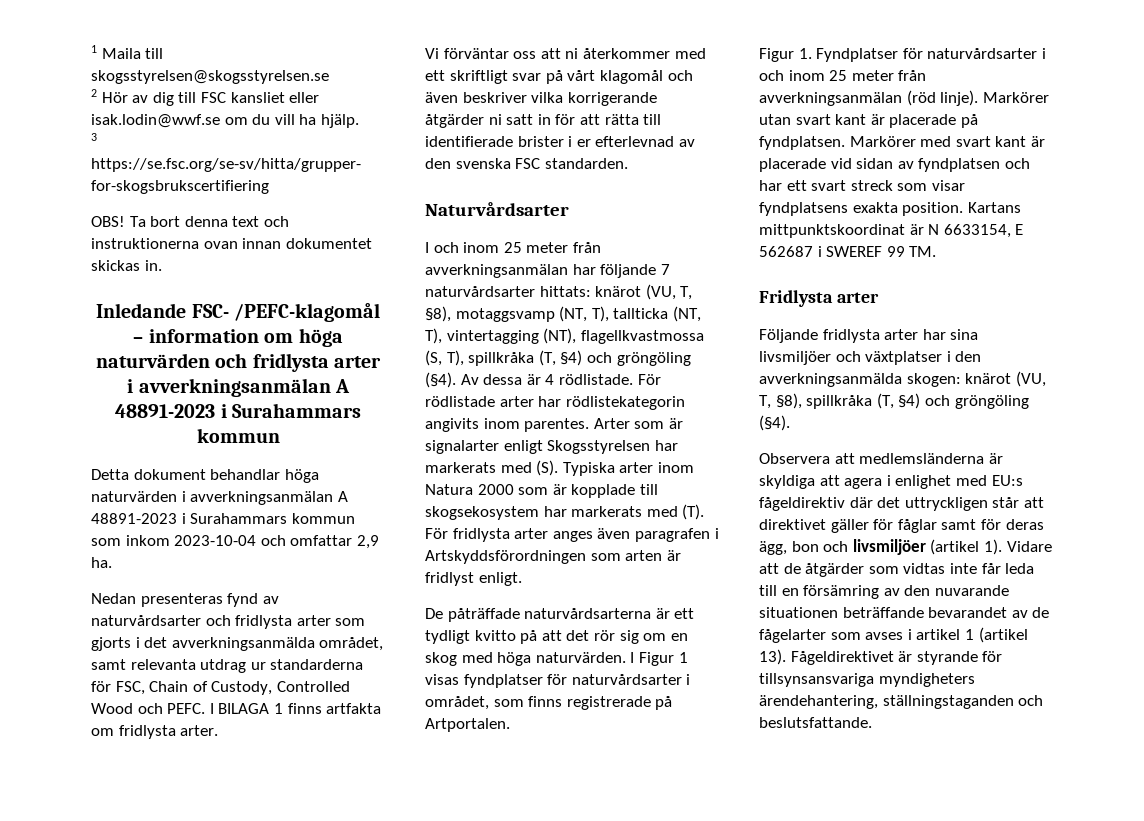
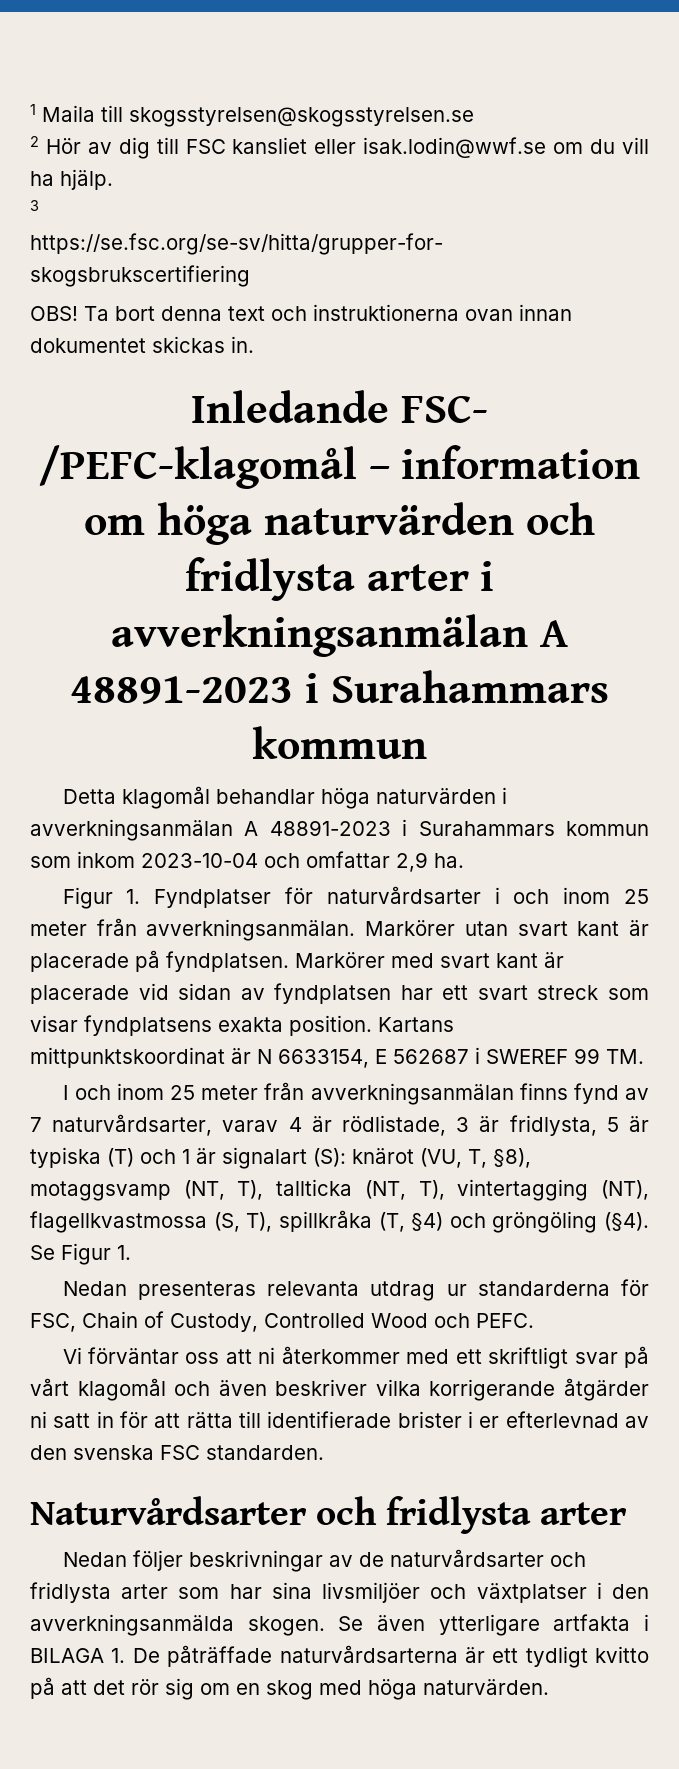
[133,469,206,480] dokument -> [121,786,210,809] klagomål
[91,593,279,607] [91,615,366,629] [91,637,384,651] [91,659,126,670] Nedan presenteras fynd av naturvårdsarter och fridlysta arter som gjorts i det avverkningsanmälda området, samt -> [62,886,649,909] [30,918,649,941] [30,950,564,972] [30,983,649,1004] [30,1015,454,1036] [30,1047,644,1068] [62,1082,649,1105] [30,1114,649,1136] [30,1147,531,1169] [30,1179,649,1201] [30,1210,649,1233] [30,1243,131,1265] [62,1281,256,1300] Figur 1. Fyndplatser för naturvårdsarter i och inom 25 meter från avverkningsanmälan. Markörer utan svart kant är placerade på fyndplatsen. Markörer med svart kant är placerade vid sidan av fyndplatsen har ett svart streck som visar fyndplatsens exakta position. Kartans mittpunktskoordinat är N 6633154, E 562687 i SWEREF 99 TM. // I och inom 25 meter från avverkningsanmälan finns fynd av 7 naturvårdsarter, varav 4 är rödlistade, 3 är fridlysta, 5 är typiska (T) och 1 är signalart (S): knärot (VU, T, §8), motaggsvamp (NT, T), tallticka (NT, T), vintertagging (NT), flagellkvastmossa (S, T), spillkråka (T, §4) och gröngöling (§4). Se Figur 1. // Nedan presenteras
[209,703,382,714] [91,725,219,739] I BILAGA 1 finns artfakta om fridlysta arter. -> (534, 1320) none
[425,242,601,253] [425,264,670,278] [425,284,693,300] [425,306,701,322] [425,328,704,344] [425,350,691,366] [425,372,661,388] [425,396,685,410] [425,418,683,432] [425,440,678,454] [425,460,694,476] [425,484,658,498] [425,504,705,520] [425,528,719,542] [425,550,681,564] [425,572,522,586] // I och inom 25 meter från avverkningsanmälan har följande 7 naturvårdsarter hittats: knärot (VU, T, §8), motaggsvamp (NT, T), tallticka (NT, T), vintertagging (NT), flagellkvastmossa (S, T), spillkråka (T, §4) och gröngöling (§4). Av dessa är 4 rödlistade. För rödlistade arter har rödlistekategorin angivits inom parentes. Arter som är signalarter enligt Skogsstyrelsen har markerats med (S). Typiska arter inom Natura 2000 som är kopplade till skogsekosystem har markerats med (T). För fridlysta arter anges även paragrafen i Artskyddsförordningen som arten är fridlyst enligt. // -> [316,1496,627,1534] [62,1549,586,1572] [30,1582,649,1603] [30,1614,649,1636] [30,1648,126,1663] och fridlysta arter // Nedan följer beskrivningar av de naturvårdsarter och fridlysta arter som har sina livsmiljöer och växtplatser i den avverkningsanmälda skogen. Se även ytterligare artfakta i BILAGA 1.
[630,652,688,666] [425,674,691,688] [425,696,673,710] [425,718,510,732] [759,48,1046,62] [759,70,927,81] [759,90,1049,106] [759,114,978,128] [759,136,1045,150] [759,158,1030,172] [759,180,965,191] [759,202,1021,216] [759,224,1024,238] [759,246,937,257] [759,290,879,307] [759,329,979,343] [759,351,982,365] [759,371,1046,387] [759,393,1029,409] [759,415,790,431] [759,453,1003,464] [759,475,1023,489] [759,497,1044,511] [759,519,1044,533] [759,539,1052,555] [759,563,1035,577] [759,585,1009,599] [759,607,1050,618] [759,627,1028,643] [759,649,1003,665] [759,673,975,687] [759,695,1044,709] [759,717,872,728] I Figur 1 visas fyndplatser för naturvårdsarter i området, som finns registrerade på Artportalen. // Figur 1. Fyndplatser för naturvårdsarter i och inom 25 meter från avverkningsanmälan (röd linje). Markörer utan svart kant är placerade på fyndplatsen. Markörer med svart kant är placerade vid sidan av fyndplatsen och har ett svart streck som visar fyndplatsens exakta position. Kartans mittpunktskoordinat är N 6633154, E 562687 i SWEREF 99 TM. // Fridlysta arter // Följande fridlysta arter har sina livsmiljöer och växtplatser i den avverkningsanmälda skogen: knärot (VU, T, §8), spillkråka (T, §4) och gröngöling (§4). // Observera att medlemsländerna är skyldiga att agera i enlighet med EU:s fågeldirektiv där det uttryckligen står att direktivet gäller för fåglar samt för deras ägg, bon och livsmiljöer (artikel 1). Vidare att de åtgärder som vidtas inte får leda till en försämring av den nuvarande situationen beträffande bevarandet av de fågelarter som avses i artikel 1 (artikel 13). Fågeldirektivet är styrande för tillsynsansvariga myndigheters ärendehantering, ställningstaganden och beslutsfattande. -> (549, 1687) none

